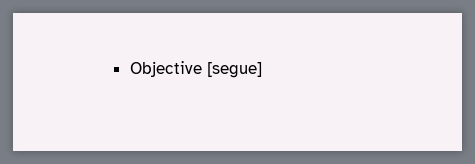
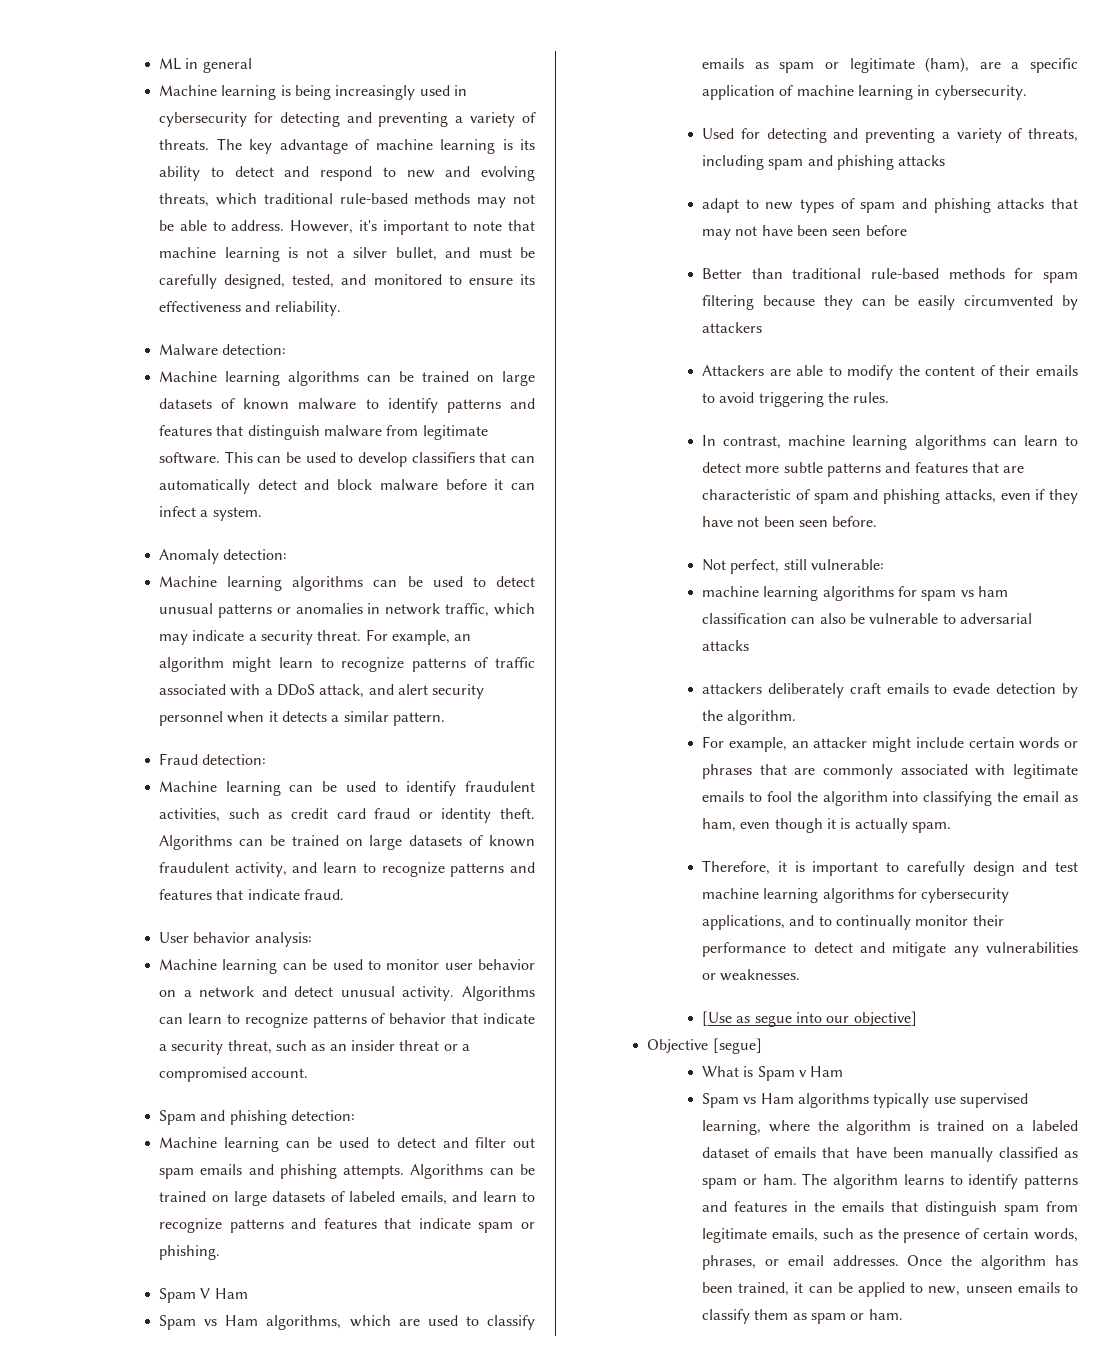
[129,61,262,78] Objective [segue] -> [159,58,252,73] [159,85,467,100] [159,112,537,127] [159,138,535,154] [159,166,535,181] [159,193,535,208] [159,220,535,235] [159,247,536,262] [159,274,535,289] [159,301,341,316] [159,344,287,356] [159,371,535,386] [159,398,535,413] [159,425,488,440] [159,451,536,467] [159,479,535,494] [159,506,262,521] [159,549,288,564] [159,576,535,591] [159,603,536,618] [159,629,472,645] [159,657,536,672] [159,684,485,699] [159,711,445,726] [159,753,267,765] [159,781,535,796] [159,808,535,823] [159,835,535,850] [159,862,535,877] [159,889,345,900] [159,932,312,947] [159,959,535,974] [159,986,536,1001] [159,1013,535,1028] [159,1040,470,1055] [159,1067,309,1082] [159,1110,356,1125] [159,1137,535,1152] [159,1164,535,1179] [159,1191,536,1206] [159,1218,536,1233] [159,1245,221,1260] [159,1288,248,1303] [159,1315,535,1330] [702,57,1078,73] [702,85,1027,100] [702,128,1078,143] [702,155,946,170] [702,198,1078,213] [702,225,907,240] [702,268,1078,283] [702,295,1078,310] [702,322,763,333] [702,365,1078,380] [702,392,890,407] [702,435,1078,450] [702,462,1025,477] [702,489,1078,504] [702,516,878,527] [702,559,885,574] [702,586,1008,601] [702,613,1032,624] [702,640,750,651] [702,683,1078,698] [702,710,797,725] [702,736,1078,752] [702,764,1079,779] [702,791,1078,806] [702,818,951,833] [702,860,1078,876] [702,888,1010,903] [702,915,1004,930] [702,942,1078,957] [702,969,801,981] [702,1011,917,1027] [647,1038,762,1054] [702,1066,844,1081] [702,1093,1028,1108] [702,1120,1078,1135] [702,1147,1078,1162] [702,1173,1078,1189] [702,1201,1078,1216] [702,1228,1078,1243] [702,1255,1078,1270] [702,1282,1078,1297] [702,1309,903,1324] ML in general // Machine learning is being increasingly used in cybersecurity for detecting and preventing a variety of threats. The key advantage of machine learning is its ability to detect and respond to new and evolving threats, which traditional rule-based methods may not be able to address. However, it's important to note that machine learning is not a silver bullet, and must be carefully designed, tested, and monitored to ensure its effectiveness and reliability. // Malware detection: // Machine learning algorithms can be trained on large datasets of known malware to identify patterns and features that distinguish malware from legitimate software. This can be used to develop classifiers that can automatically detect and block malware before it can infect a system. // Anomaly detection: // Machine learning algorithms can be used to detect unusual patterns or anomalies in network traffic, which may indicate a security threat. For example, an algorithm might learn to recognize patterns of traffic associated with a DDoS attack, and alert security personnel when it detects a similar pattern. // Fraud detection: // Machine learning can be used to identify fraudulent activities, such as credit card fraud or identity theft. Algorithms can be trained on large datasets of known fraudulent activity, and learn to recognize patterns and features that indicate fraud. // User behavior analysis: // Machine learning can be used to monitor user behavior on a network and detect unusual activity. Algorithms can learn to recognize patterns of behavior that indicate a security threat, such as an insider threat or a compromised account. // Spam and phishing detection: // Machine learning can be used to detect and filter out spam emails and phishing attempts. Algorithms can be trained on large datasets of labeled emails, and learn to recognize patterns and features that indicate spam or phishing. // Spam V Ham // Spam vs Ham algorithms, which are used to classify emails as spam or legitimate (ham), are a specific application of machine learning in cybersecurity. // Used for detecting and preventing a variety of threats, including spam and phishing attacks // adapt to new types of spam and phishing attacks that may not have been seen before // Better than traditional rule-based methods for spam filtering because they can be easily circumvented by attackers // Attackers are able to modify the content of their emails to avoid triggering the rules. // In contrast, machine learning algorithms can learn to detect more subtle patterns and features that are characteristic of spam and phishing attacks, even if they have not been seen before. // Not perfect, still vulnerable: // machine learning algorithms for spam vs ham classification can also be vulnerable to adversarial attacks // attackers deliberately craft emails to evade detection by the algorithm. // For example, an attacker might include certain words or phrases that are commonly associated with legitimate emails to fool the algorithm into classifying the email as ham, even though it is actually spam. // Therefore, it is important to carefully design and test machine learning algorithms for cybersecurity applications, and to continually monitor their performance to detect and mitigate any vulnerabilities or weaknesses. // [Use as segue into our objective] // Objective [segue] // What is Spam v Ham // Spam vs Ham algorithms typically use supervised learning, where the algorithm is trained on a labeled dataset of emails that have been manually classified as spam or ham. The algorithm learns to identify patterns and features in the emails that distinguish spam from legitimate emails, such as the presence of certain words, phrases, or email addresses. Once the algorithm has been trained, it can be applied to new, unseen emails to classify them as spam or ham.

